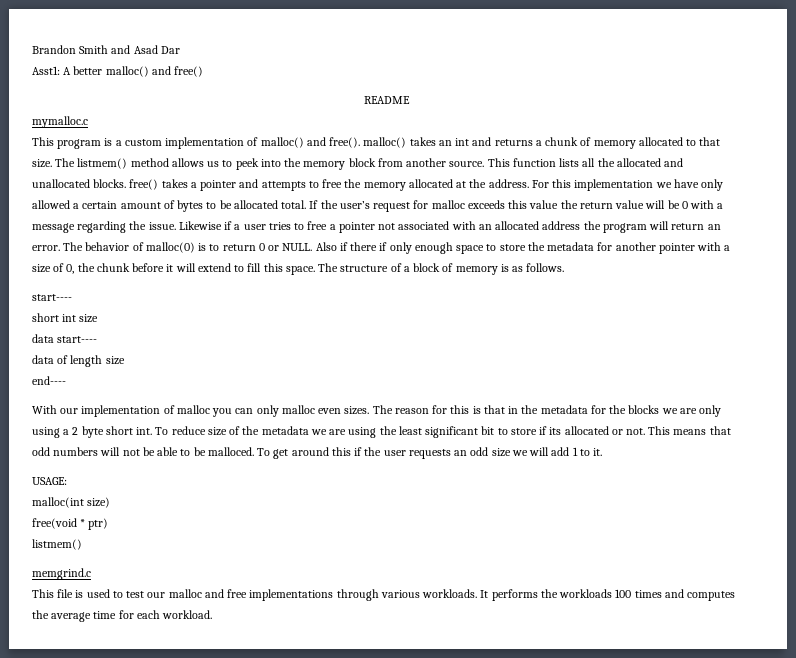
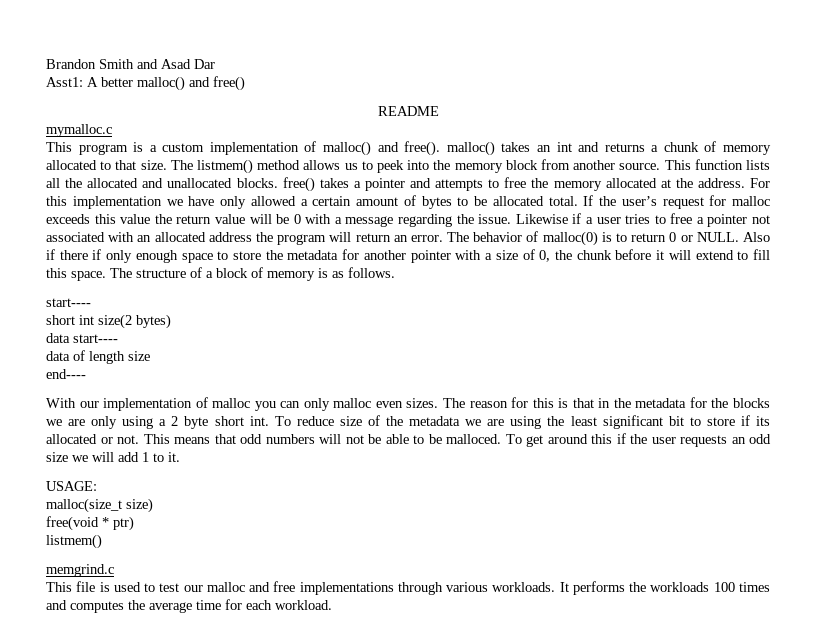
[79,314,99,323] size -> [98,314,171,329] size(2 bytes)
[32,497,84,508] malloc(int -> [46,498,122,513] malloc(size_t

